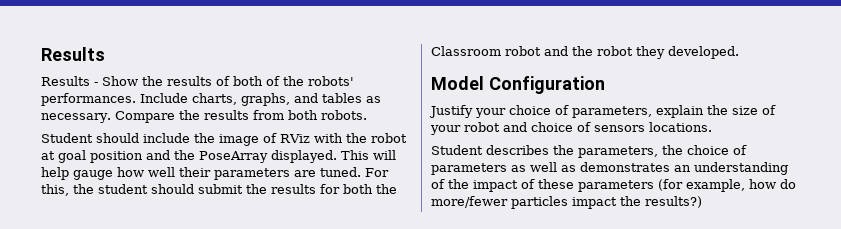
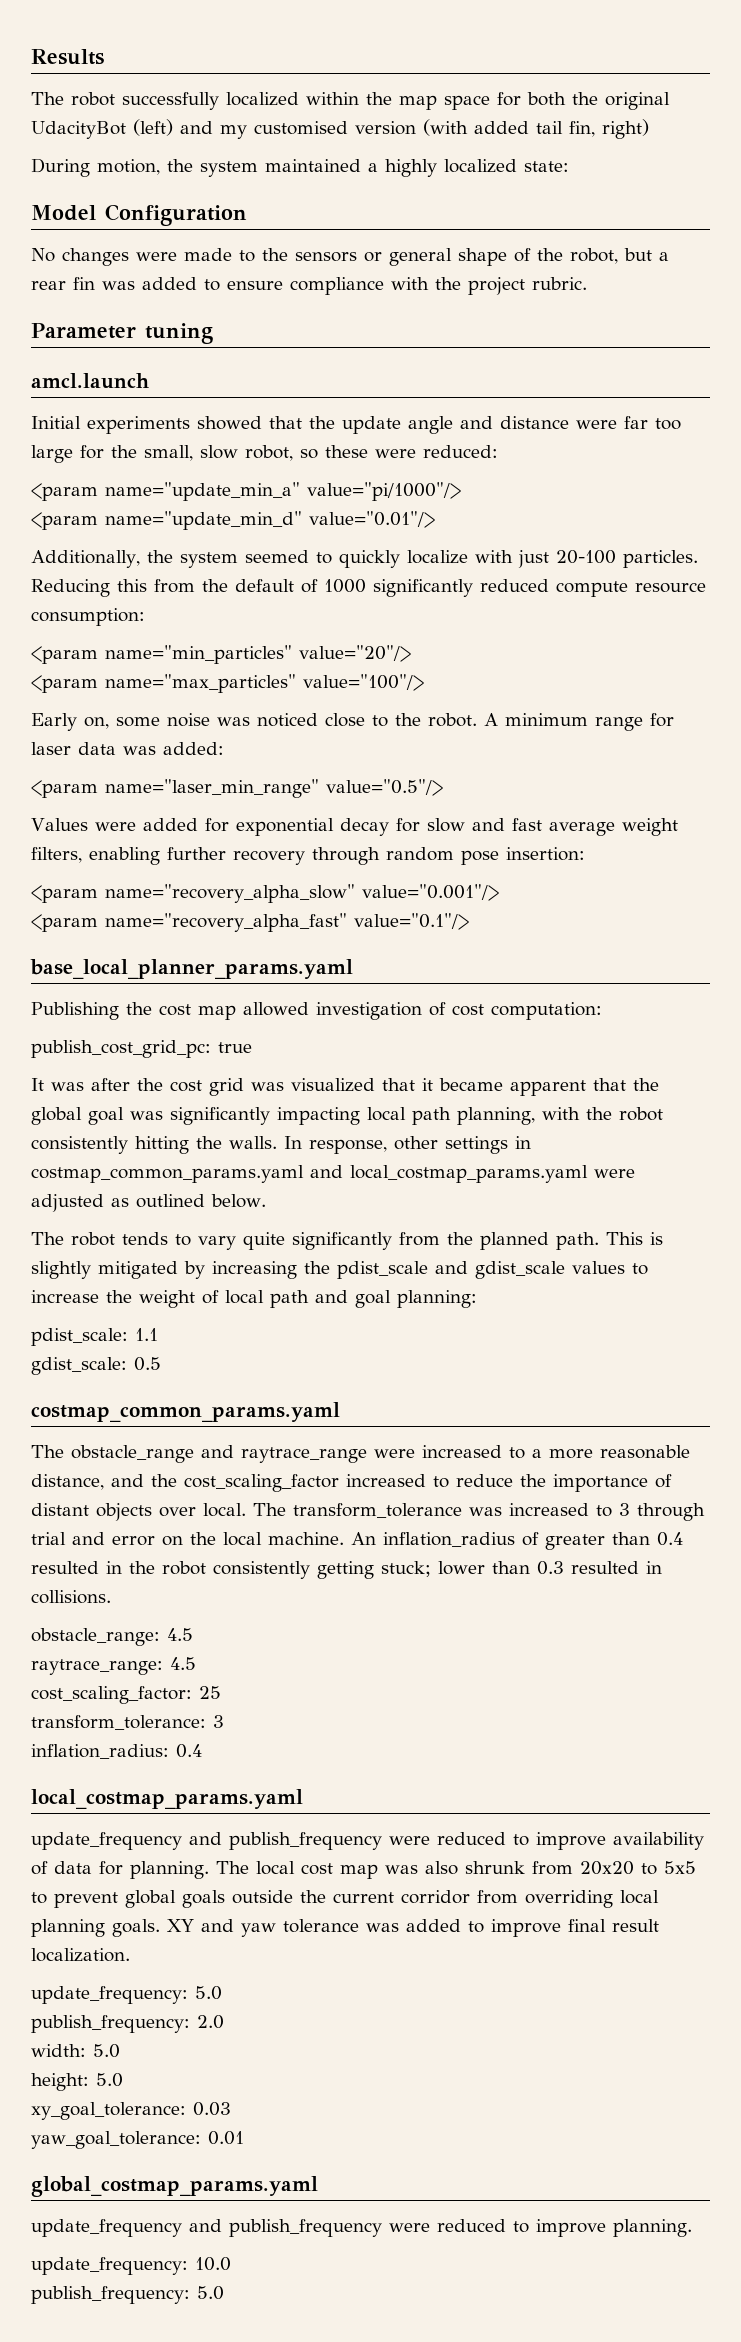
[41,76,354,86] [41,93,381,106] [41,110,367,123] [41,133,407,146] [41,150,396,163] [41,167,389,180] [41,184,397,196] [431,46,739,59] [431,76,605,94] [429,105,776,118] [430,122,712,135] [431,145,747,158] [431,162,788,175] [431,179,796,192] [431,196,702,209] Results - Show the results of both of the robots' performances. Include charts, graphs, and tables as necessary. Compare the results from both robots. // Student should include the image of RViz with the robot at goal position and the PoseArray displayed. This will help gauge how well their parameters are tuned. For this, the student should submit the results for both the Classroom robot and the robot they developed. // Model Configuration // Justify your choice of parameters, explain the size of your robot and choice of sensors locations. // Student describes the parameters, the choice of parameters as well as demonstrates an understanding of the impact of these parameters (for example, how do more/fewer particles impact the results?) -> [31,92,670,110] [31,119,649,139] [31,158,569,177] [31,204,247,226] [31,248,669,266] [31,277,587,295] [31,323,213,344] [31,373,149,389] [31,416,681,434] [31,445,498,463] [31,482,461,501] [31,511,435,530] [31,550,698,568] [31,579,706,597] [31,608,145,626] [31,645,411,664] [31,674,424,693] [31,713,674,731] [31,742,224,755] [31,779,443,798] [31,818,678,836] [31,847,585,865] [31,884,499,903] [31,913,469,932] [30,959,353,979] [31,1002,602,1020] [31,1040,252,1058] [31,1078,659,1096] [31,1107,663,1125] [31,1136,531,1154] [31,1165,635,1183] [31,1194,266,1212] [31,1232,663,1250] [31,1261,648,1279] [31,1290,477,1308] [31,1328,158,1346] [31,1357,161,1375] [31,1402,340,1422] [31,1445,690,1463] [31,1474,672,1492] [31,1503,705,1521] [31,1532,683,1550] [31,1561,662,1579] [31,1590,111,1604] [31,1628,193,1646] [31,1657,196,1675] [31,1686,221,1704] [31,1715,224,1730] [31,1744,202,1759] [31,1789,303,1809] [31,1832,704,1850] [31,1861,696,1879] [31,1890,659,1908] [31,1919,659,1937] [31,1948,130,1962] [31,1986,222,2004] [31,2015,224,2033] [31,2044,120,2058] [31,2073,123,2091] [31,2102,231,2120] [31,2131,244,2149] [31,2176,318,2197] [31,2219,692,2237] [31,2257,231,2275] [31,2286,224,2304] The robot successfully localized within the map space for both the original UdacityBot (left) and my customised version (with added tail fin, right) // During motion, the system maintained a highly localized state: // Model Configuration // No changes were made to the sensors or general shape of the robot, but a rear fin was added to ensure compliance with the project rubric. // Parameter tuning // amcl.launch // Initial experiments showed that the update angle and distance were far too large for the small, slow robot, so these were reduced: // <param name="update_min_a" value="pi/1000"/> // <param name="update_min_d" value="0.01"/> // Additionally, the system seemed to quickly localize with just 20-100 particles. Reducing this from the default of 1000 significantly reduced compute resource consumption: // <param name="min_particles" value="20"/> // <param name="max_particles" value="100"/> // Early on, some noise was noticed close to the robot. A minimum range for laser data was added: // <param name="laser_min_range" value="0.5"/> // Values were added for exponential decay for slow and fast average weight filters, enabling further recovery through random pose insertion: // <param name="recovery_alpha_slow" value="0.001"/> // <param name="recovery_alpha_fast" value="0.1"/> // base_local_planner_params.yaml // Publishing the cost map allowed investigation of cost computation: // publish_cost_grid_pc: true // It was after the cost grid was visualized that it became apparent that the global goal was significantly impacting local path planning, with the robot consistently hitting the walls. In response, other settings in costmap_common_params.yaml and local_costmap_params.yaml were adjusted as outlined below. // The robot tends to vary quite significantly from the planned path. This is slightly mitigated by increasing the pdist_scale and gdist_scale values to increase the weight of local path and goal planning: // pdist_scale: 1.1 // gdist_scale: 0.5 // costmap_common_params.yaml // The obstacle_range and raytrace_range were increased to a more reasonable distance, and the cost_scaling_factor increased to reduce the importance of distant objects over local. The transform_tolerance was increased to 3 through trial and error on the local machine. An inflation_radius of greater than 0.4 resulted in the robot consistently getting stuck; lower than 0.3 resulted in collisions. // obstacle_range: 4.5 // raytrace_range: 4.5 // cost_scaling_factor: 25 // transform_tolerance: 3 // inflation_radius: 0.4 // local_costmap_params.yaml // update_frequency and publish_frequency were reduced to improve availability of data for planning. The local cost map was also shrunk from 20x20 to 5x5 to prevent global goals outside the current corridor from overriding local planning goals. XY and yaw tolerance was added to improve final result localization. // update_frequency: 5.0 // publish_frequency: 2.0 // width: 5.0 // height: 5.0 // xy_goal_tolerance: 0.03 // yaw_goal_tolerance: 0.01 // global_costmap_params.yaml // update_frequency and publish_frequency were reduced to improve planning. // update_frequency: 10.0 // publish_frequency: 5.0

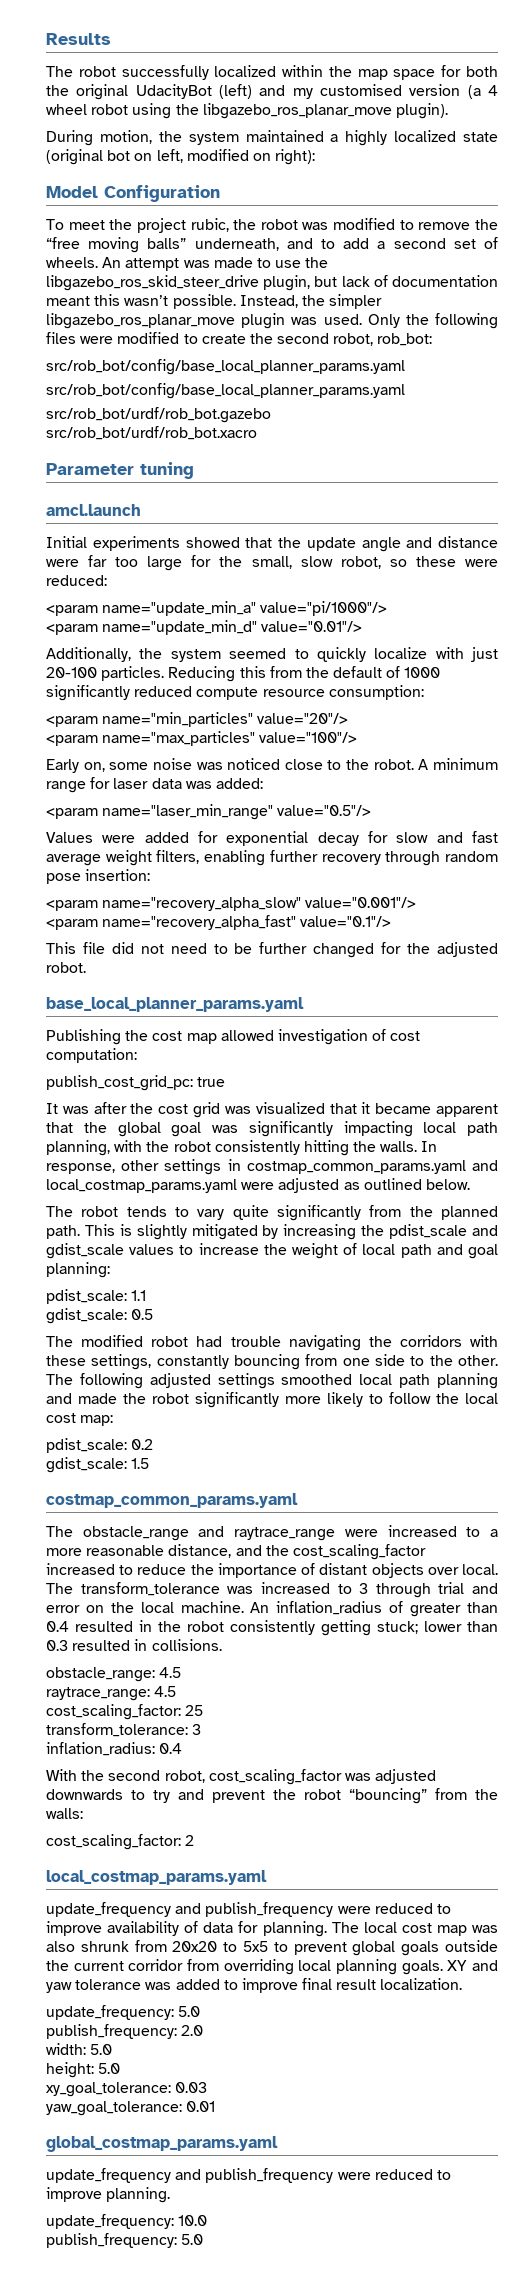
[423,119,649,139] (with added tail fin, right) -> [467,85,498,99] [46,103,448,119] (a 4 wheel robot using the libgazebo_ros_planar_move plugin).
[524,161,569,172] [31,204,247,226] [31,248,669,266] [31,277,587,295] state: // Model Configuration // No changes were made to the sensors or general shape of the robot, but a rear fin was added to ensure compliance with the project rubric. -> [463,132,498,142] [46,149,316,165] [46,185,220,202] [46,218,498,233] [46,237,498,253] [46,257,329,271] [46,275,498,291] [46,294,383,309] [46,313,499,329] [46,332,433,346] [46,359,405,375] [46,383,405,399] [46,407,271,423] [46,426,257,440] state (original bot on left, modified on right): // Model Configuration // To meet the project rubic, the robot was modified to remove the “free moving balls” underneath, and to add a second set of wheels. An attempt was made to use the libgazebo_ros_skid_steer_drive plugin, but lack of documentation meant this wasn’t possible. Instead, the simpler libgazebo_ros_planar_move plugin was used. Only the following files were modified to create the second robot, rob_bot: // src/rob_bot/config/base_local_planner_params.yaml // src/rob_bot/config/base_local_planner_params.yaml // src/rob_bot/urdf/rob_bot.gazebo // src/rob_bot/urdf/rob_bot.xacro
(469, 921) none -> [46,942,499,958] [46,962,86,973] // This file did not need to be further changed for the adjusted robot.
(161, 1364) none -> [46,1335,498,1351] [46,1354,498,1370] [46,1373,498,1389] [46,1392,498,1408] [46,1413,114,1426] [46,1438,154,1453] [46,1457,150,1473] // The modified robot had trouble navigating the corridors with these settings, constantly bouncing from one side to the other. The following adjusted settings smoothed local path planning and made the robot significantly more likely to follow the local cost map: // pdist_scale: 0.2 // gdist_scale: 1.5
(202, 1751) none -> [46,1769,437,1785] [46,1788,498,1804] [46,1808,83,1819] [46,1834,195,1850] // With the second robot, cost_scaling_factor was adjusted downwards to try and prevent the robot “bouncing” from the walls: // cost_scaling_factor: 2

